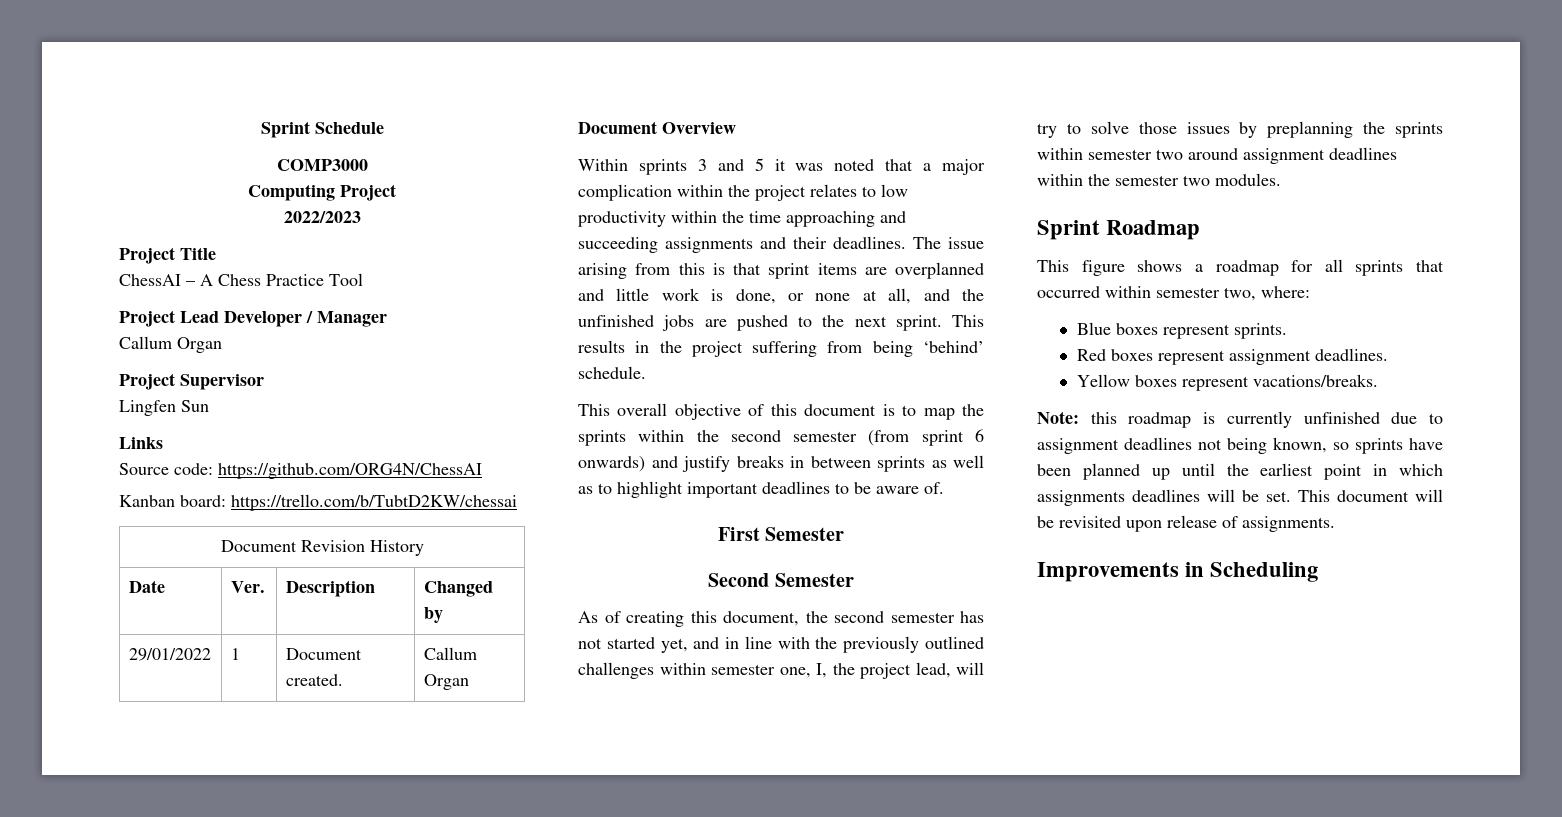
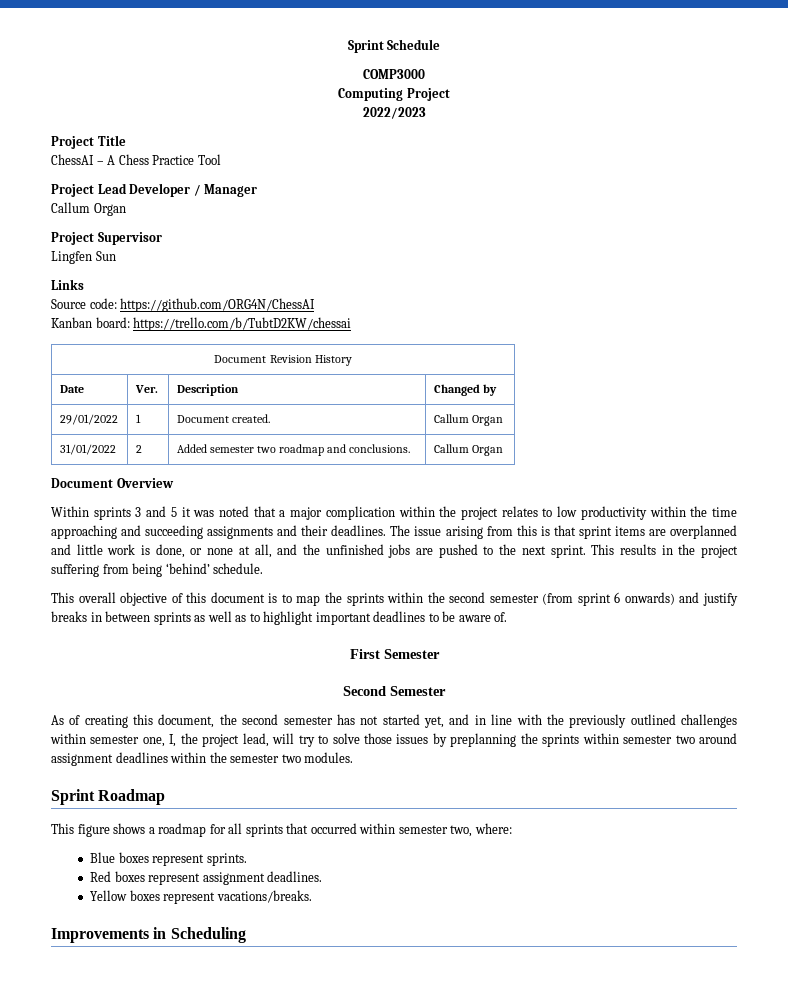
(469, 682) none -> [59,444,116,455] [135,445,142,453] [176,444,411,456] [433,444,503,456] // 31/01/2022 | 2 | Added semester two roadmap and conclusions. | Callum Organ
[1037,411,1443,428] [1037,437,1443,454] [1037,463,1443,480] [1037,489,1443,506] [1037,515,1335,532] // Note: this roadmap is currently unfinished due to assignment deadlines not being known, so sprints have been planned up until the earliest point in which assignments deadlines will be set. This document will be revisited upon release of assignments. -> (312, 896) none

